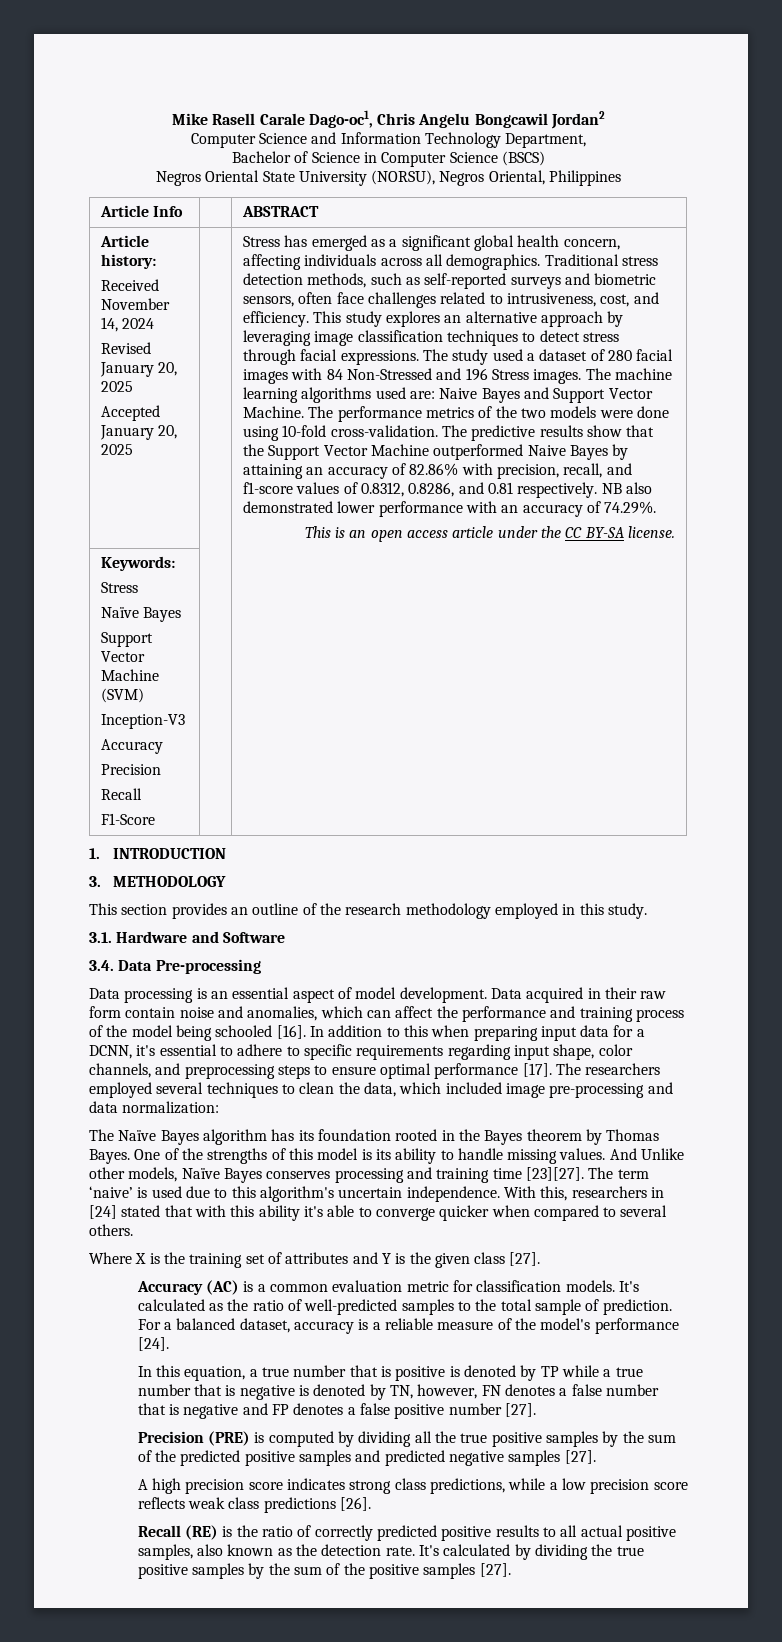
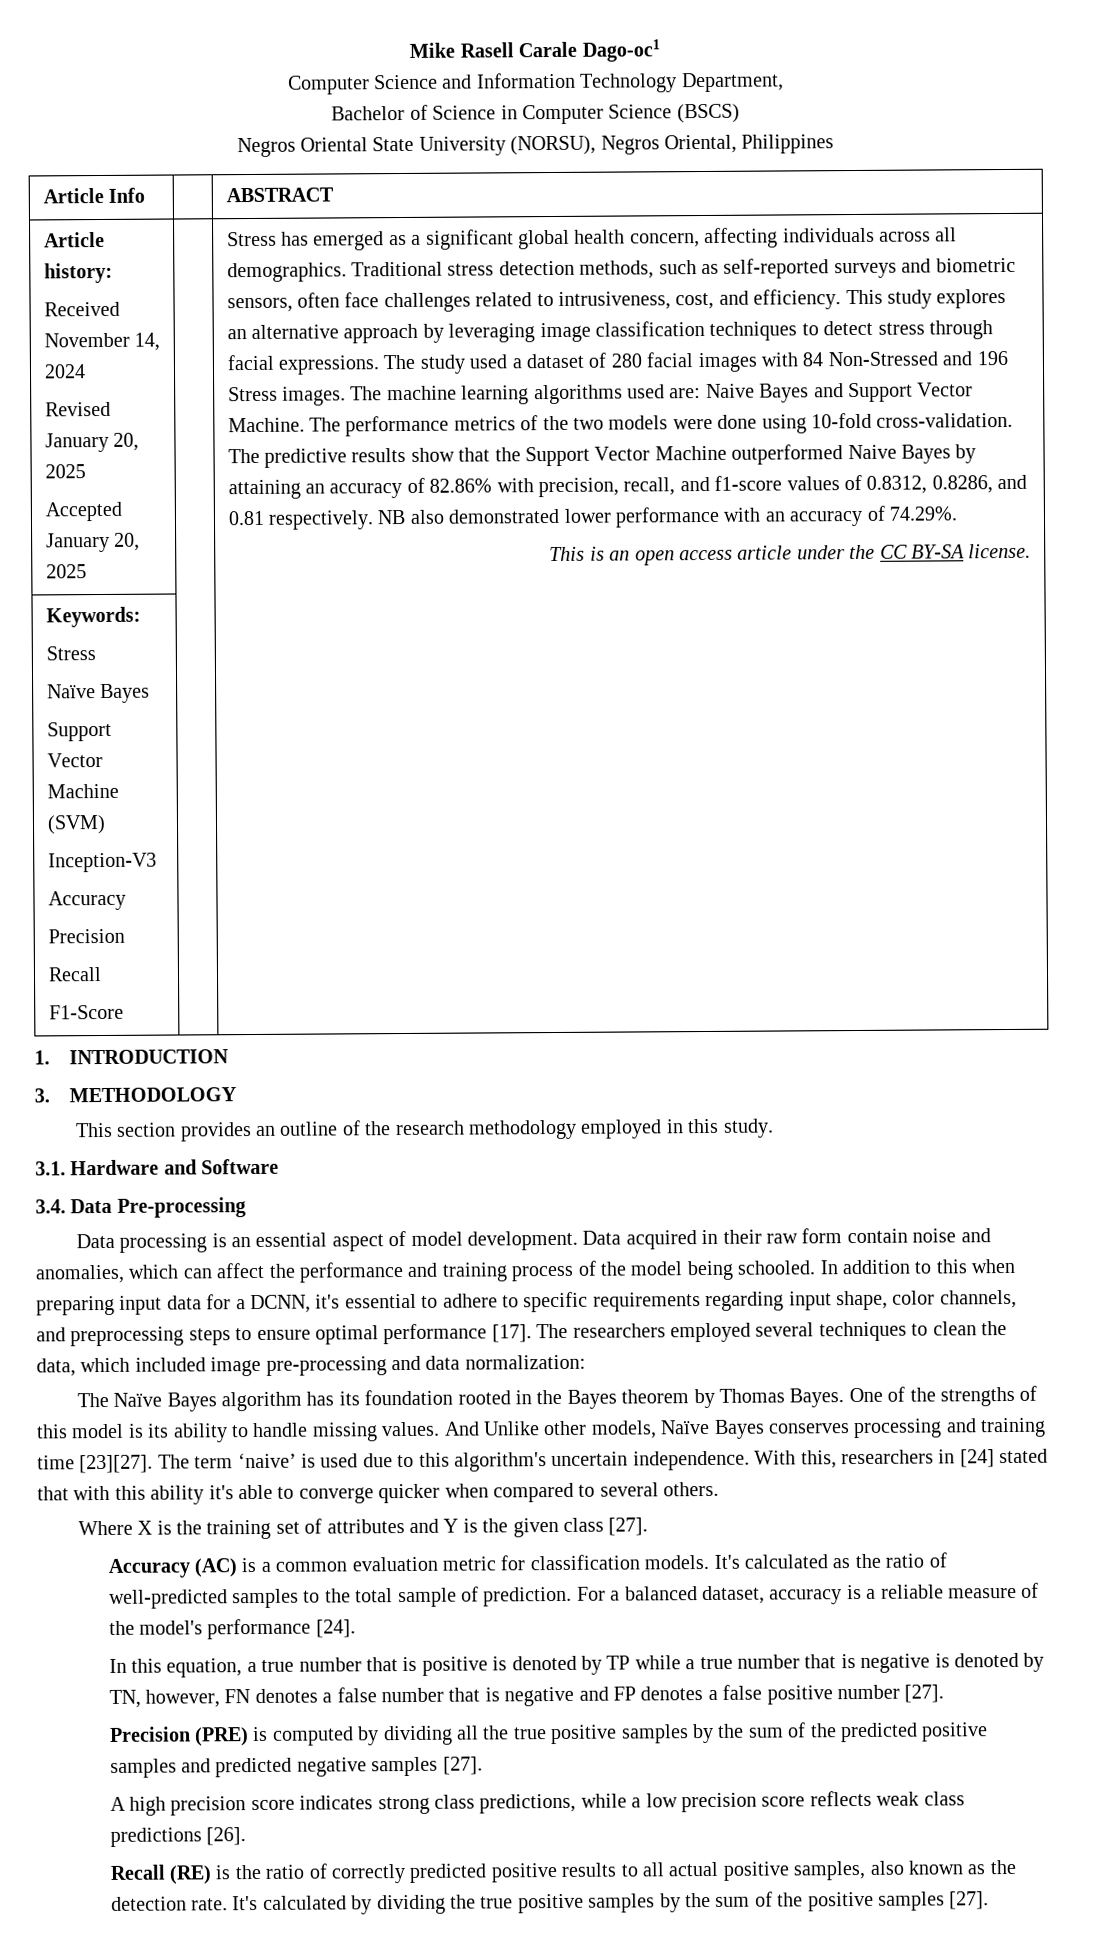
[308,110,606,129] Dago-oc1, Chris Angelu Bongcawil Jordan2 -> [581,39,660,62] Dago-oc1
[215,1025,306,1039] schooled [16]. -> [737,1260,816,1275] schooled.

